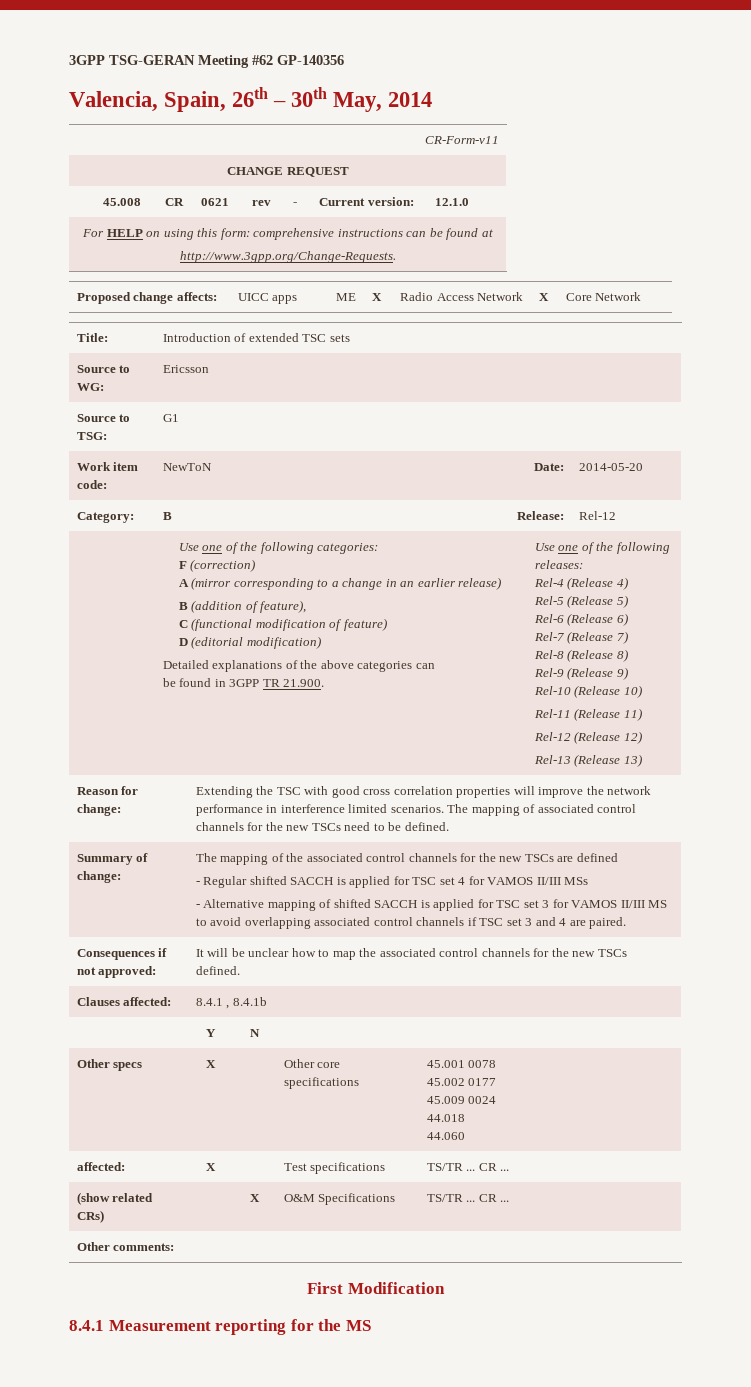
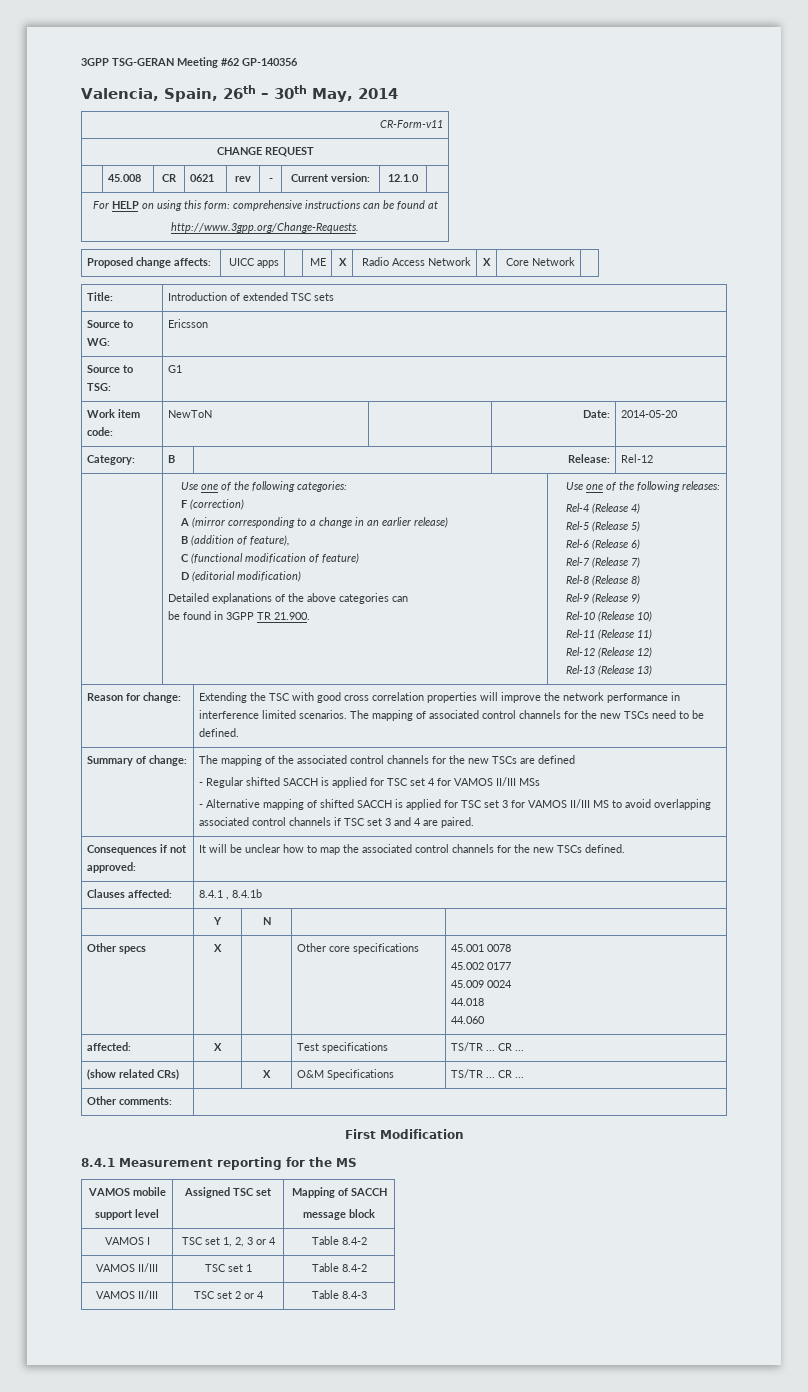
(371, 1325) none -> [87,1187,166,1196] [95,1209,159,1220] [184,1187,272,1198] [291,1187,387,1198] [303,1209,375,1220] [104,1237,150,1245] [181,1237,276,1247] [311,1236,367,1245] [96,1263,158,1272] [204,1264,252,1272] [311,1263,367,1272] [96,1290,158,1299] [193,1291,264,1299] [311,1290,367,1299] // VAMOS mobile // support level | Assigned TSC set | Mapping of SACCH // message block // VAMOS I | TSC set 1, 2, 3 or 4 | Table 8.4-2 // VAMOS II/III | TSC set 1 | Table 8.4-2 // VAMOS II/III | TSC set 2 or 4 | Table 8.4-3

